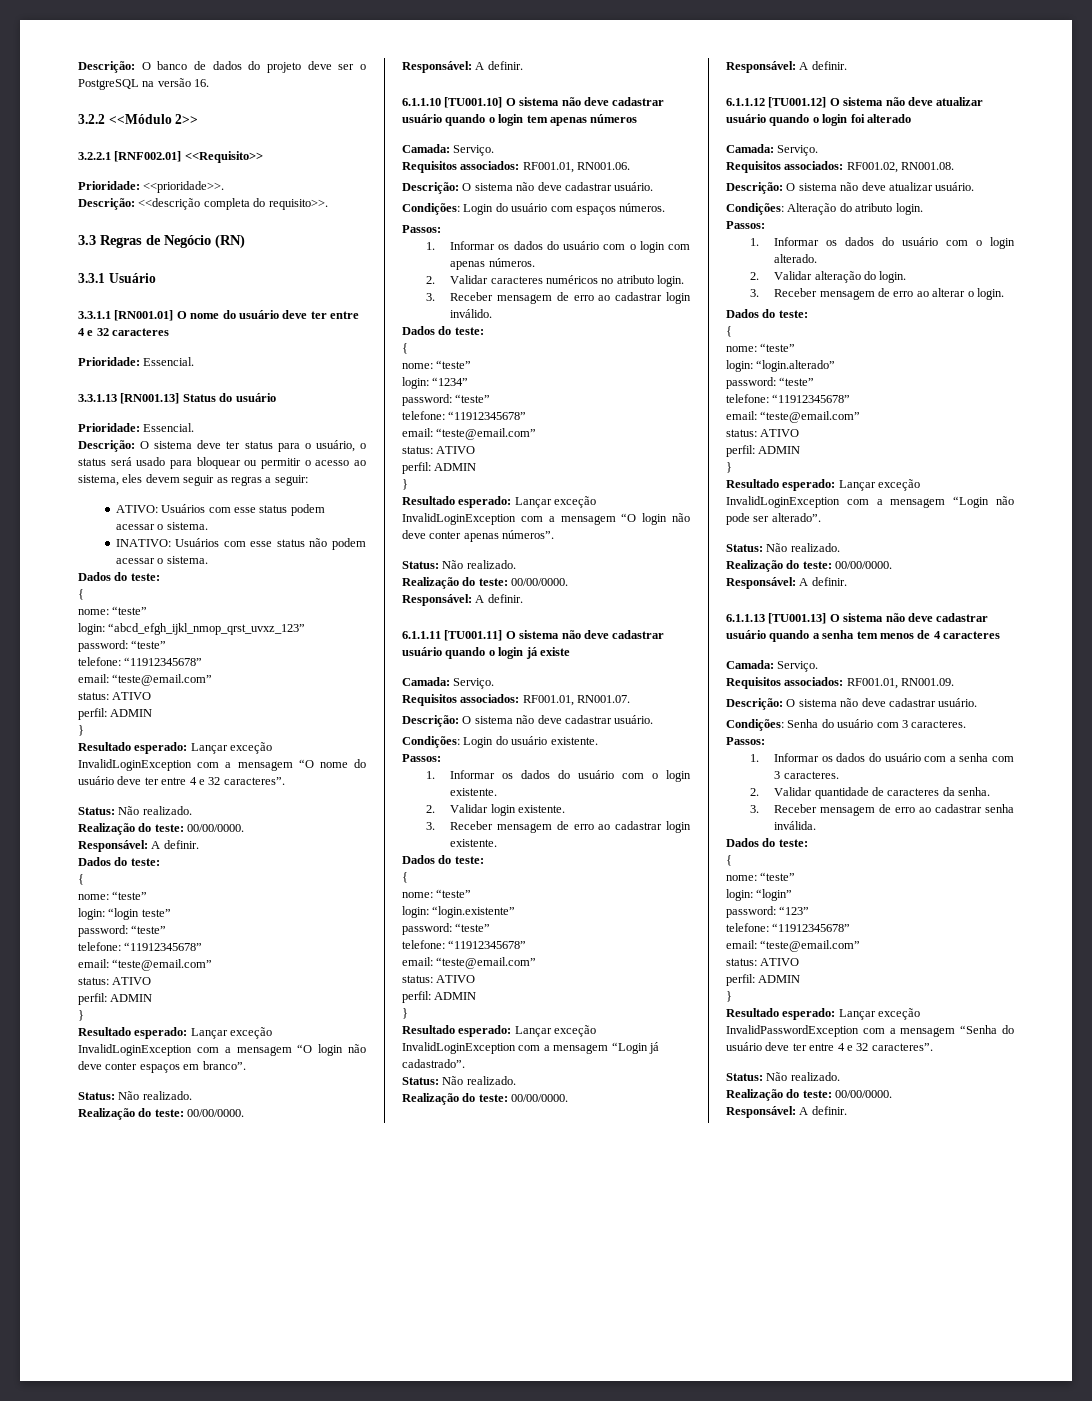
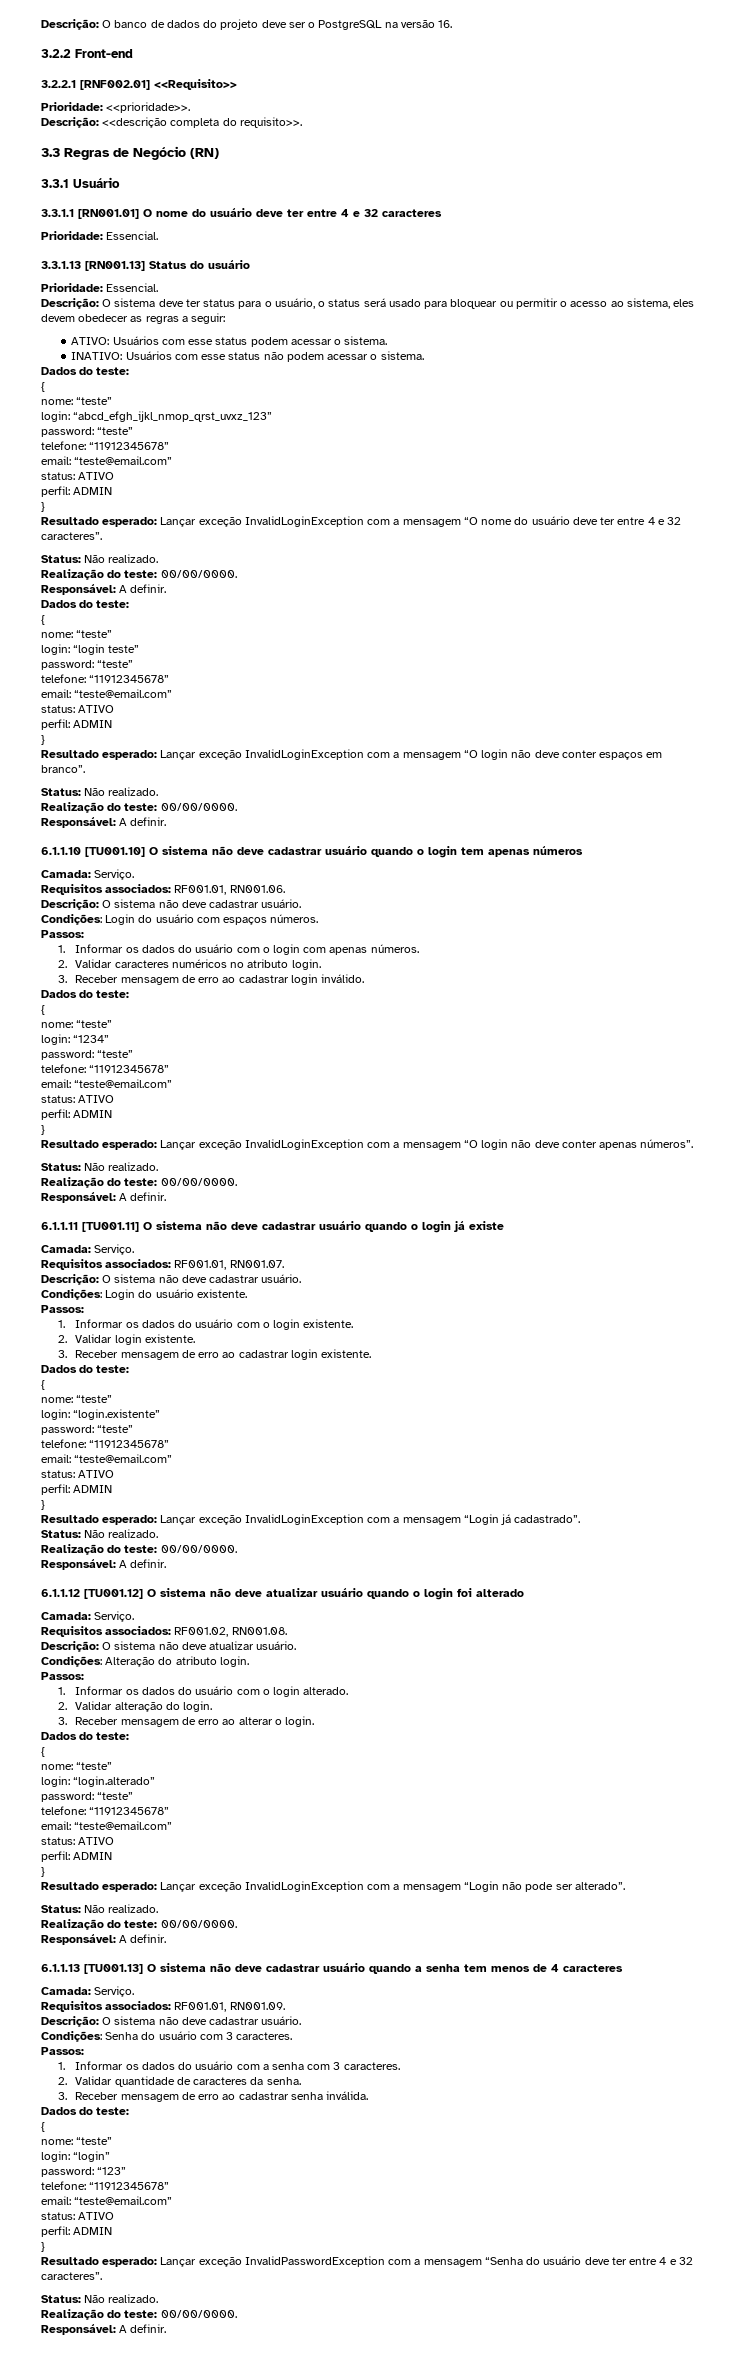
[108,114,199,124] <<Módulo 2>> -> [75,49,133,58] Front-end
[183,475,215,486] seguir -> [78,314,129,322] obedecer

